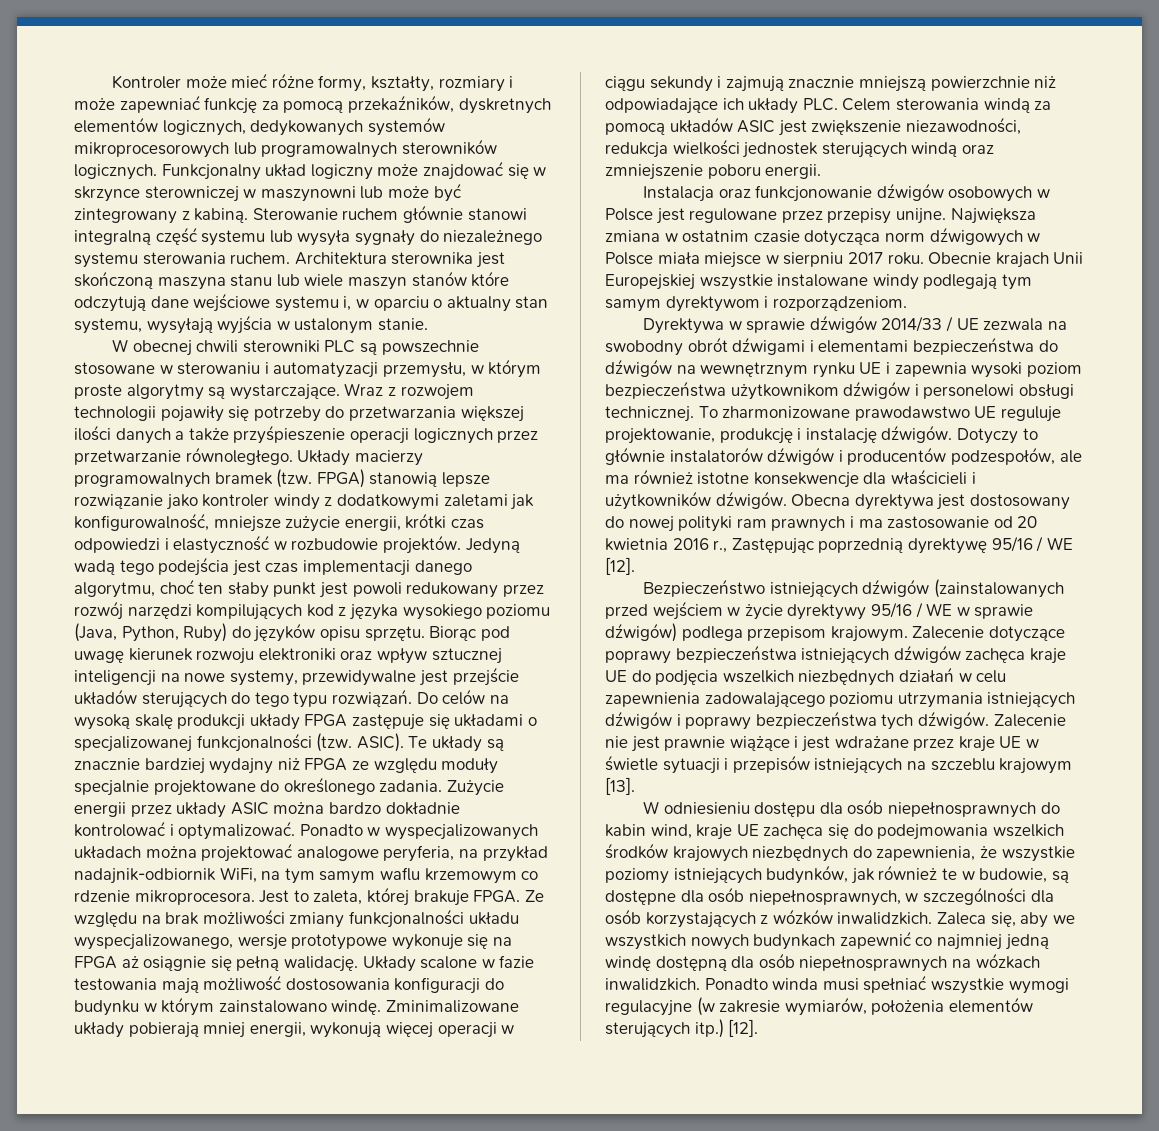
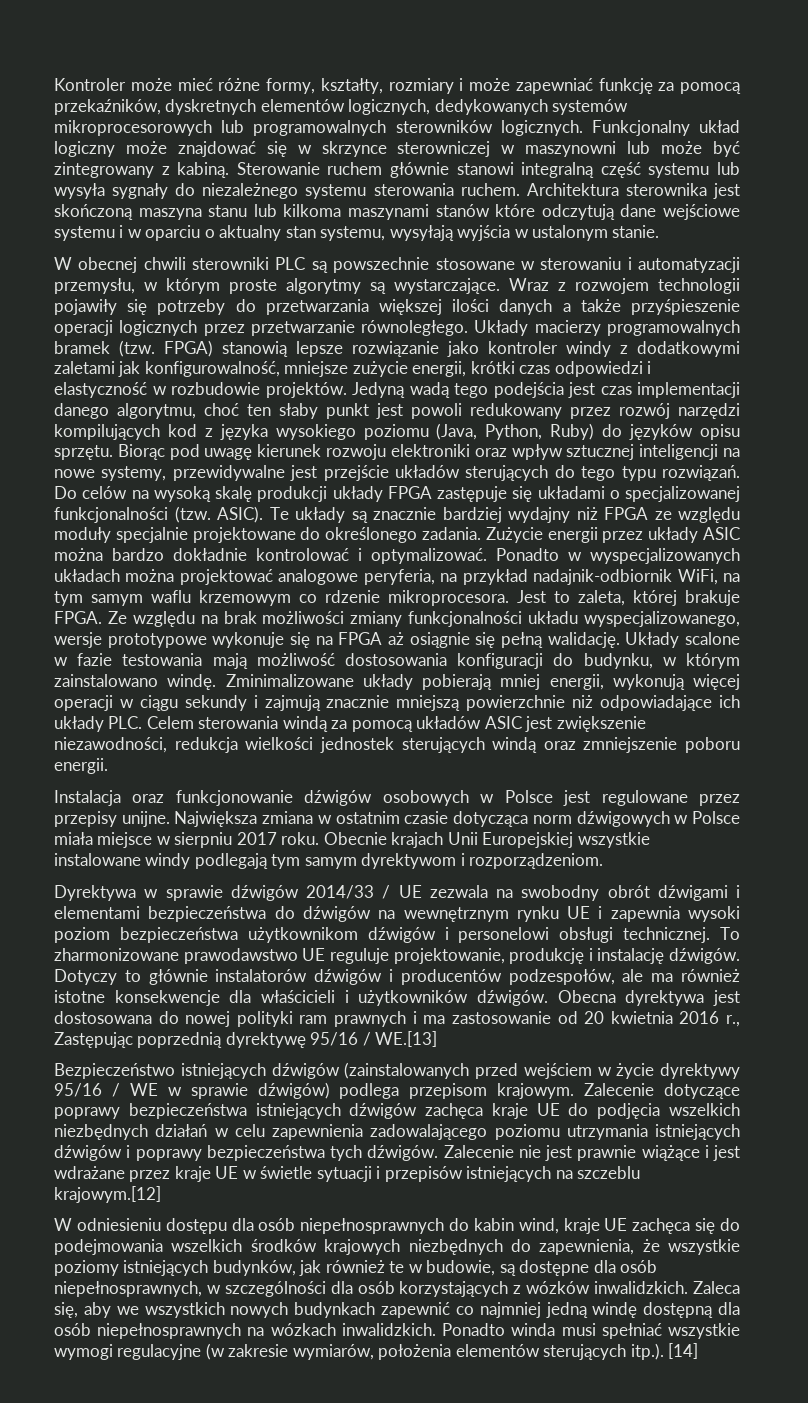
[304,274,407,290] wiele maszyn -> [283,204,429,220] kilkoma maszynami
[343,296,352,311] i, -> [119,225,124,238] i
[74,1000,139,1016] budynku -> [583,653,653,669] budynku,
[969,494,1070,510] dostosowany -> [54,1011,152,1024] dostosowana
[1046,537,1073,550] [605,557,635,575] WE [12]. -> [375,1031,438,1047] WE.[13]
[999,758,1073,774] [605,777,635,795] krajowym [13]. -> [54,1186,161,1203] krajowym.[12]
[694,1019,759,1038] itp.) [12]. -> [630,1343,699,1360] itp.). [14]

